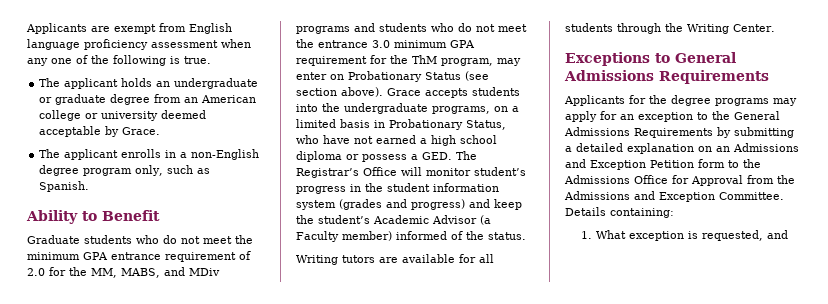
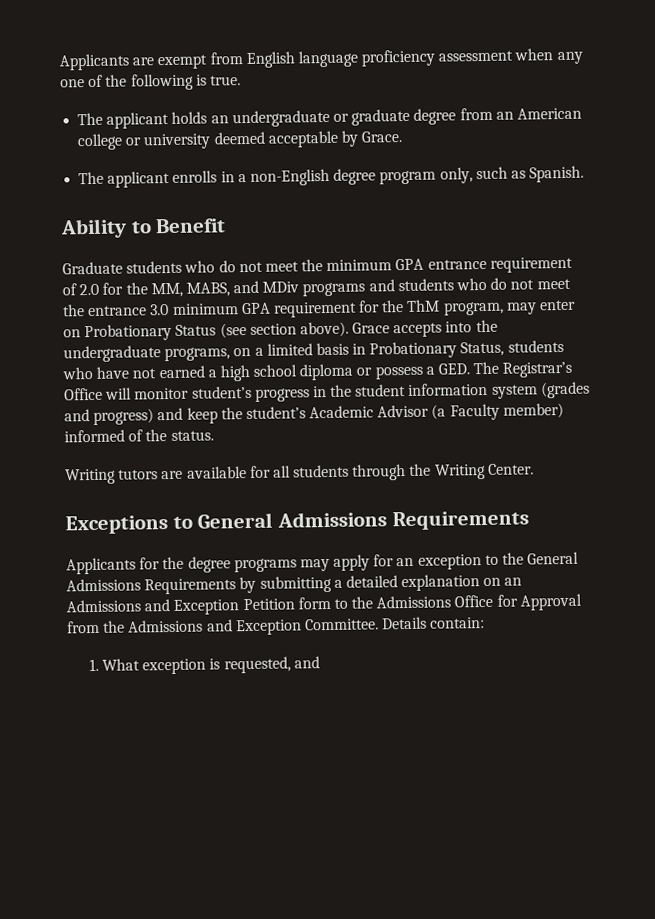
[472,87,520,96] students -> (443, 330) none
(506, 125) none -> [507,339,564,353] students
[610,208,674,218] containing: -> [430,617,486,629] contain:

